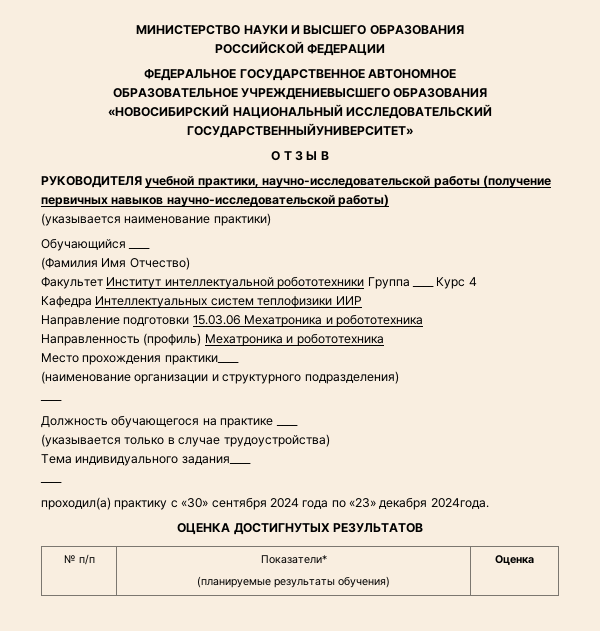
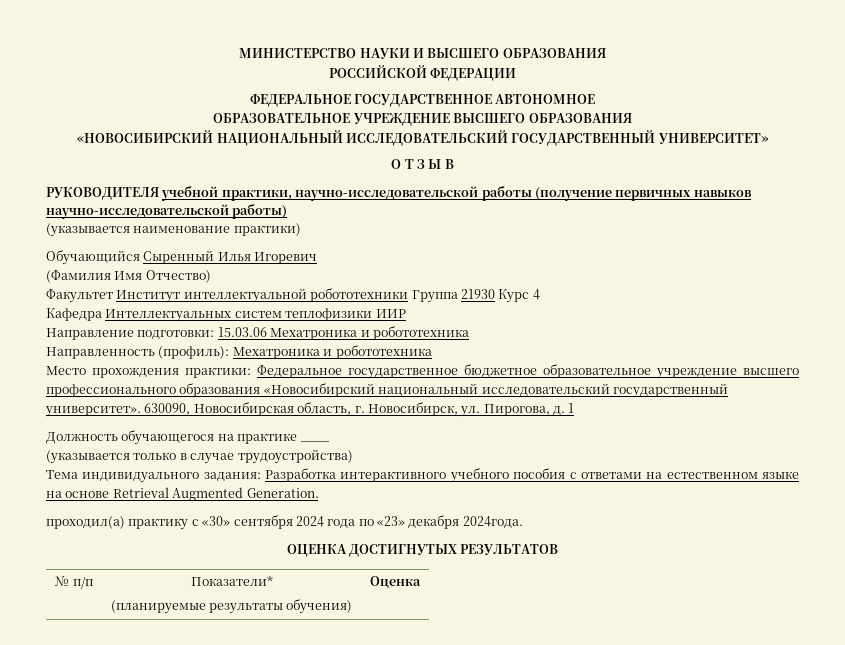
[241,88,390,100] УЧРЕЖДЕНИЕВЫСШЕГО -> [353,113,526,126] УЧРЕЖДЕНИЕ ВЫСШЕГО
[186,123,414,138] ГОСУДАРСТВЕННЫЙУНИВЕРСИТЕТ» -> [511,130,769,146] ГОСУДАРСТВЕННЫЙ УНИВЕРСИТЕТ»
[128,248,151,249] ____ -> [143,250,318,264] Сыренный Илья Игоревич
[411,286,434,287] ____ -> [460,289,495,299] 21930
[123,317,190,326] подготовки -> [137,329,215,340] подготовки:
[143,333,202,346] (профиль) -> [158,346,230,359] (профиль):
[164,355,239,365] [41,371,399,384] [40,400,62,401] практики____ // (наименование организации и структурного подразделения) // ____ -> [185,364,799,379] [46,383,728,398] [45,402,575,417] практики: Федеральное государственное бюджетное образовательное учреждение высшего профессионального образования «Новосибирский национальный исследовательский государственный университет». 630090, Новосибирская область, г. Новосибирск, ул. Пирогова, д. 1
[181,456,251,465] [40,482,62,483] задания____ // ____ -> [203,468,800,483] [46,487,319,501] задания: Разработка интерактивного учебного пособия с ответами на естественном языке на основе Retrieval Augmented Generation.

